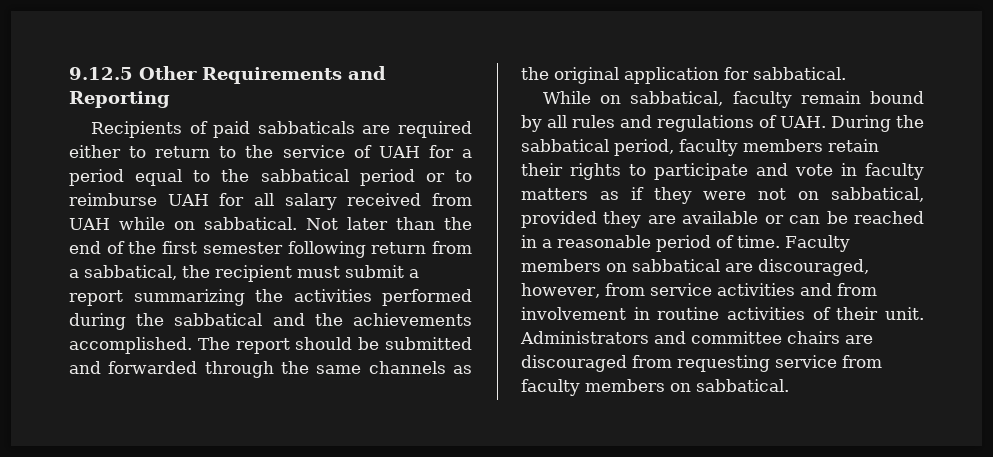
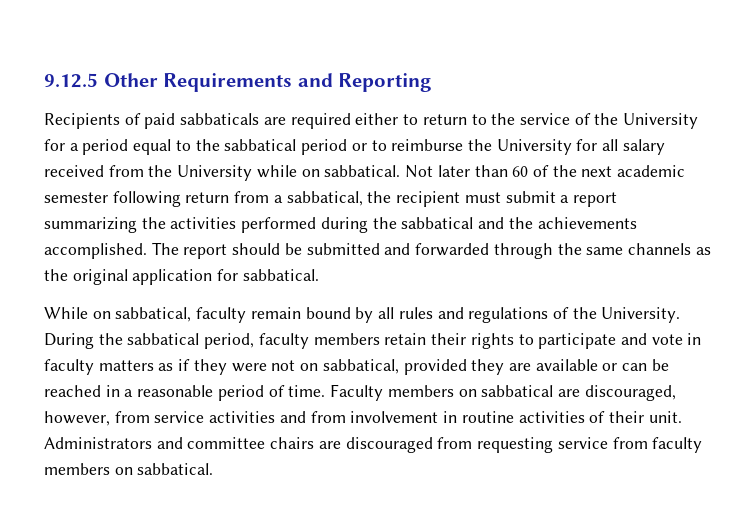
[378,146,420,158] UAH -> [594,113,699,129] the University
[167,194,209,206] UAH -> [467,139,572,155] the University
[69,218,110,230] UAH -> [148,165,253,181] the University
[444,217,472,230] [69,241,198,254] the end of the first -> [512,165,686,177] 60 of the next academic
[780,116,826,128] UAH. -> [572,307,681,323] the University.

